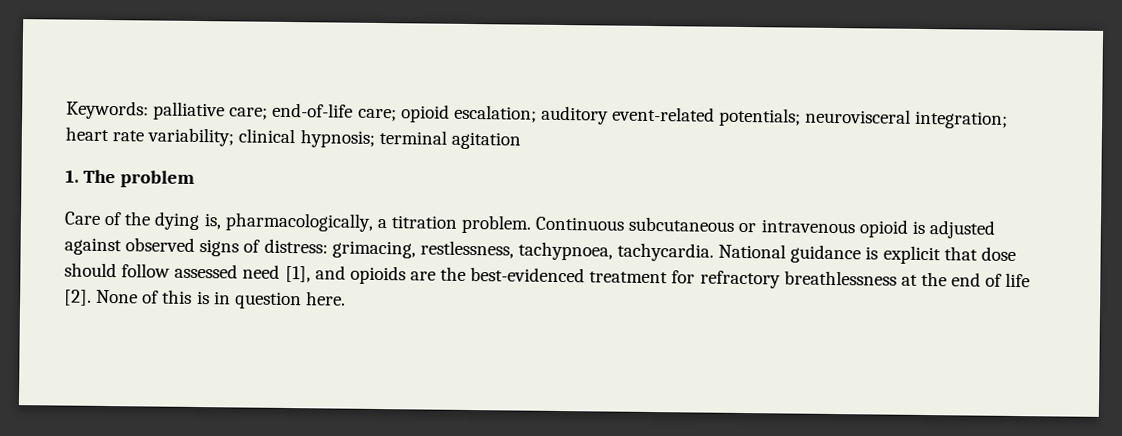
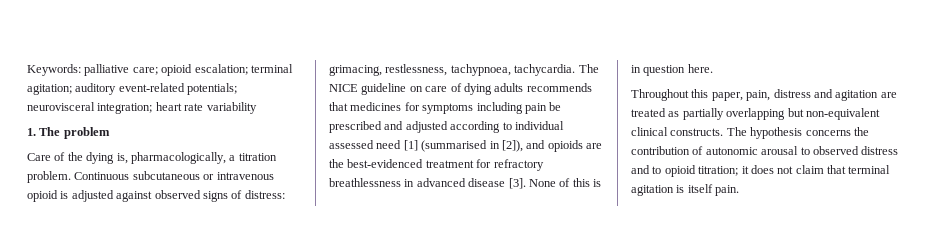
[272,102,537,123] end-of-life care; opioid escalation; -> [161,64,293,76] [27,84,72,95] opioid escalation; terminal agitation;
[147,127,521,150] variability; clinical hypnosis; terminal agitation -> [206,102,257,114] variability
[718,243,1016,265] [64,262,311,283] National guidance is explicit that dose should follow assessed need [1], -> [578,64,599,73] [329,83,592,95] [329,102,562,114] [329,121,564,133] [329,140,523,152] The NICE guideline on care of dying adults recommends that medicines for symptoms including pain be prescribed and adjusted according to individual assessed need [1] (summarised in [2]),
[900,271,1031,288] [64,289,92,306] at the end of life [2]. -> [404,178,526,189] in advanced disease [3].
(346, 298) none -> [631,89,897,101] [631,108,880,120] [631,127,869,139] [631,146,899,155] [631,165,891,177] [631,184,740,196] // Throughout this paper, pain, distress and agitation are treated as partially overlapping but non-equivalent clinical constructs. The hypothesis concerns the contribution of autonomic arousal to observed distress and to opioid titration; it does not claim that terminal agitation is itself pain.

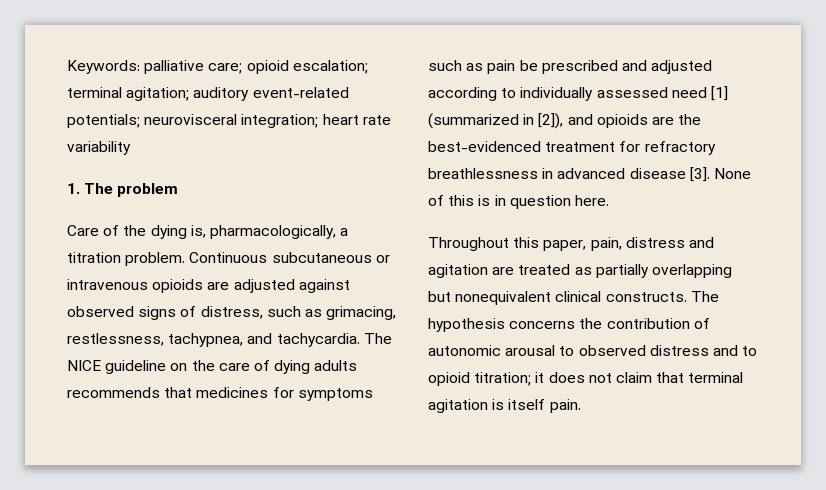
[27,190,69,202] opioid is -> [152,279,230,293] opioids are
[244,190,285,199] [329,64,511,76] distress: grimacing, restlessness, tachypnoea, -> [200,306,397,320] [67,333,273,347] distress, such as grimacing, restlessness, tachypnea, and
(423, 89) none -> [191,360,215,371] the
[476,102,523,114] including -> [428,60,484,71] such as
[514,121,564,130] individual -> [520,87,594,101] individually
[421,140,488,152] (summarised -> [428,113,519,129] (summarized
[805,108,880,120] non-equivalent -> [455,291,552,305] nonequivalent

